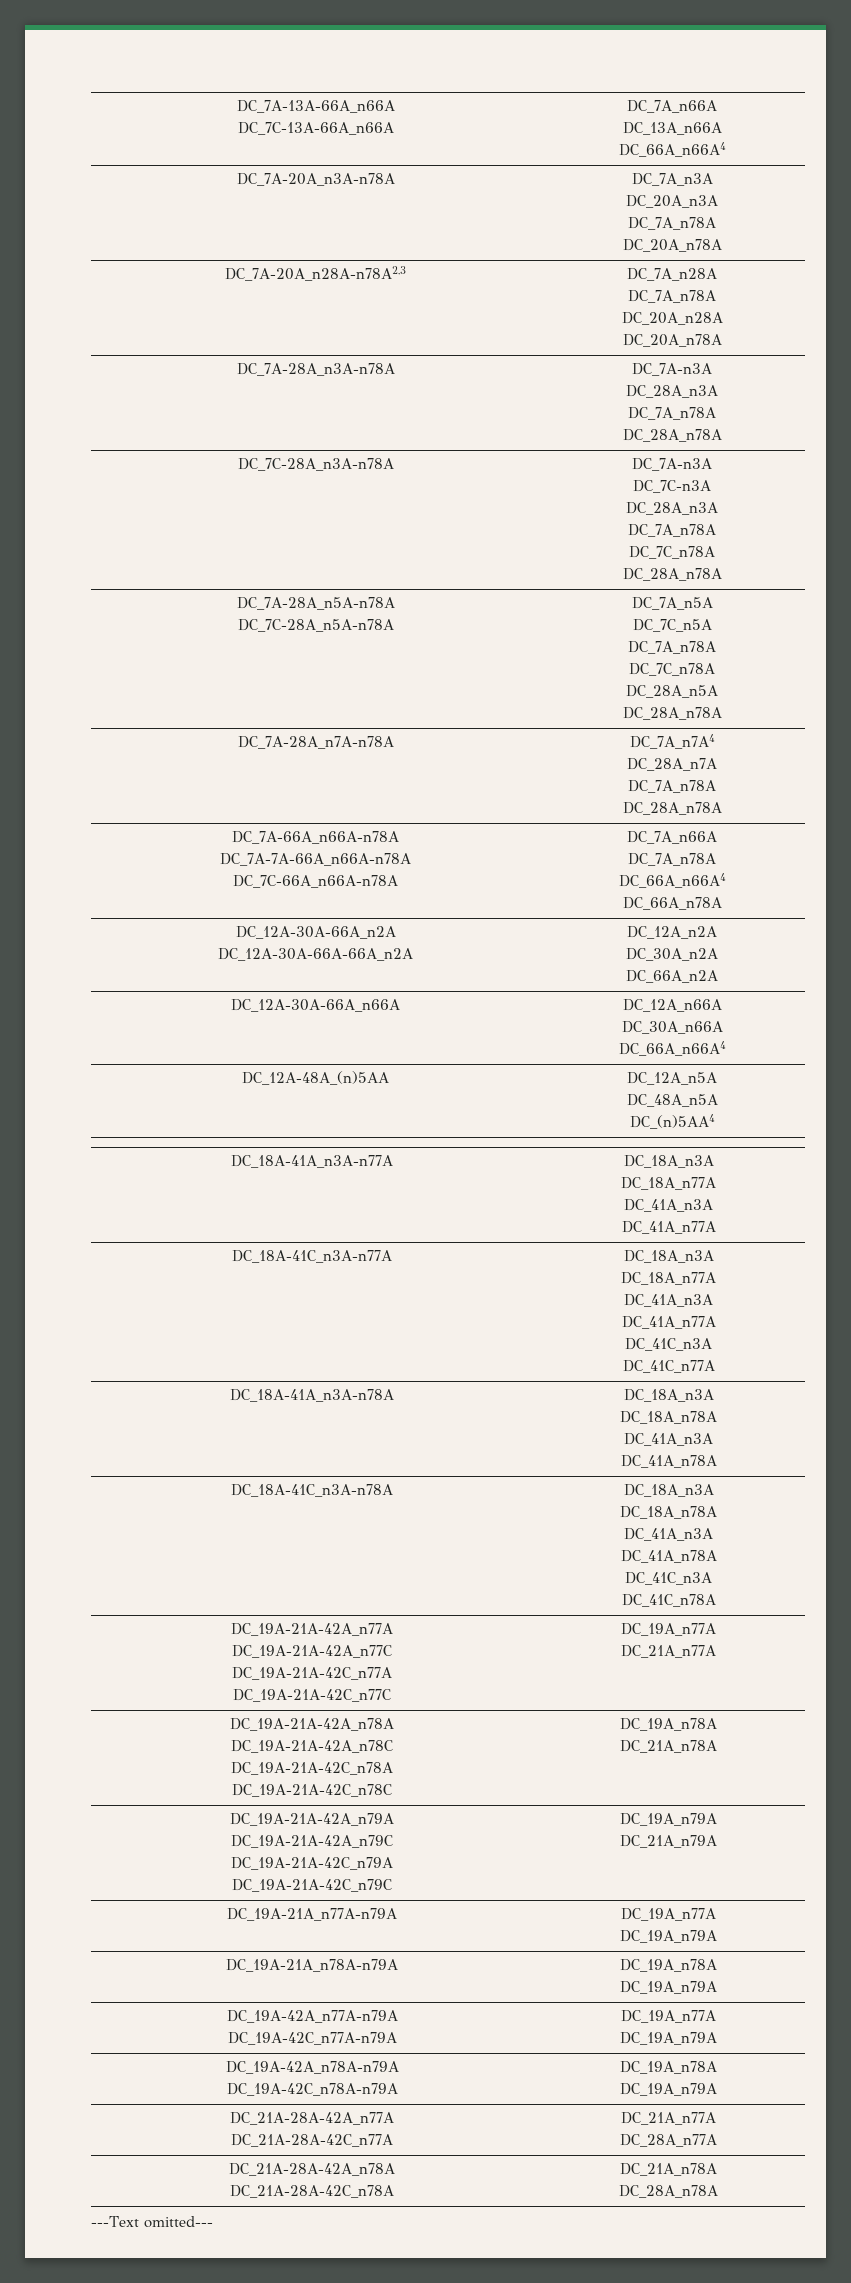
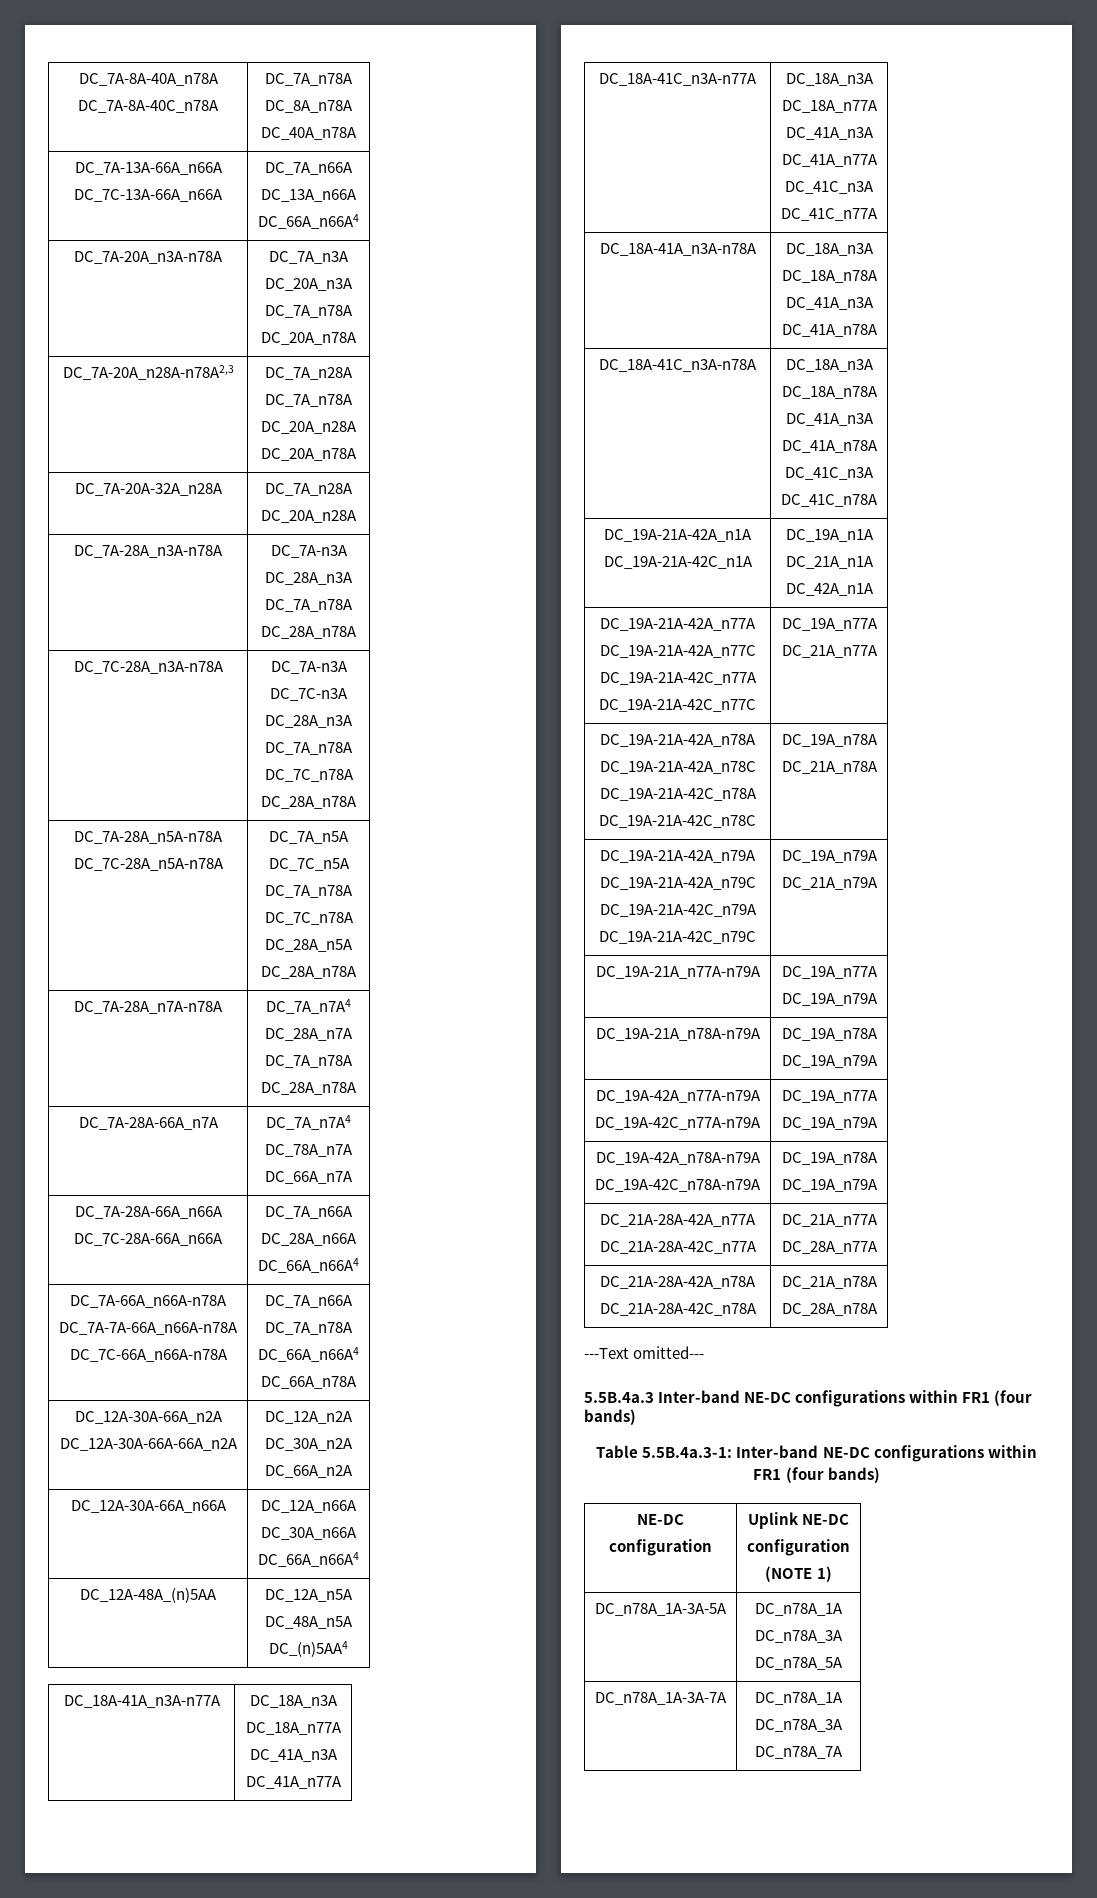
(236, 106) none -> [78,73,219,86] [78,100,219,113] [265,73,353,86] [265,100,353,113] [261,127,357,140] DC_7A-8A-40A_n78A // DC_7A-8A-40C_n78A | DC_7A_n78A // DC_8A_n78A // DC_40A_n78A //
(722, 340) none -> [74,483,223,496] [265,483,353,496] [261,510,357,523] // DC_7A-20A-32A_n28A | DC_7A_n28A // DC_20A_n28A
(722, 808) none -> [78,1117,219,1130] [266,1115,351,1130] [265,1144,353,1157] [265,1171,353,1184] [74,1206,223,1219] [74,1233,223,1246] [265,1206,353,1219] [261,1233,357,1246] [258,1258,359,1273] // DC_7A-28A-66A_n7A | DC_7A_n7A4 // DC_78A_n7A // DC_66A_n7A // DC_7A-28A-66A_n66A // DC_7C-28A-66A_n66A | DC_7A_n66A // DC_28A_n66A // DC_66A_n66A4
(716, 1600) none -> [604,529,752,542] [603,556,753,569] [785,529,874,542] [785,556,874,569] [785,583,874,596] // DC_19A-21A-42A_n1A // DC_19A-21A-42C_n1A | DC_19A_n1A // DC_21A_n1A // DC_42A_n1A
(213, 2222) none -> [584,1390,1033,1407] [584,1409,636,1425] [596,1445,1037,1462] [753,1467,880,1483] [637,1514,684,1525] [609,1539,712,1556] [747,1512,850,1529] [747,1539,850,1556] [765,1566,832,1582] [595,1603,727,1616] [755,1603,843,1616] [755,1630,843,1643] [755,1657,843,1670] [595,1692,727,1705] [755,1692,843,1705] [755,1719,843,1732] [755,1746,843,1759] // 5.5B.4a.3 Inter-band NE-DC configurations within FR1 (four bands) // Table 5.5B.4a.3-1: Inter-band NE-DC configurations within FR1 (four bands) // NE-DC // configuration | Uplink NE-DC // configuration // (NOTE 1) // DC_n78A_1A-3A-5A | DC_n78A_1A // DC_n78A_3A // DC_n78A_5A // DC_n78A_1A-3A-7A | DC_n78A_1A // DC_n78A_3A // DC_n78A_7A

